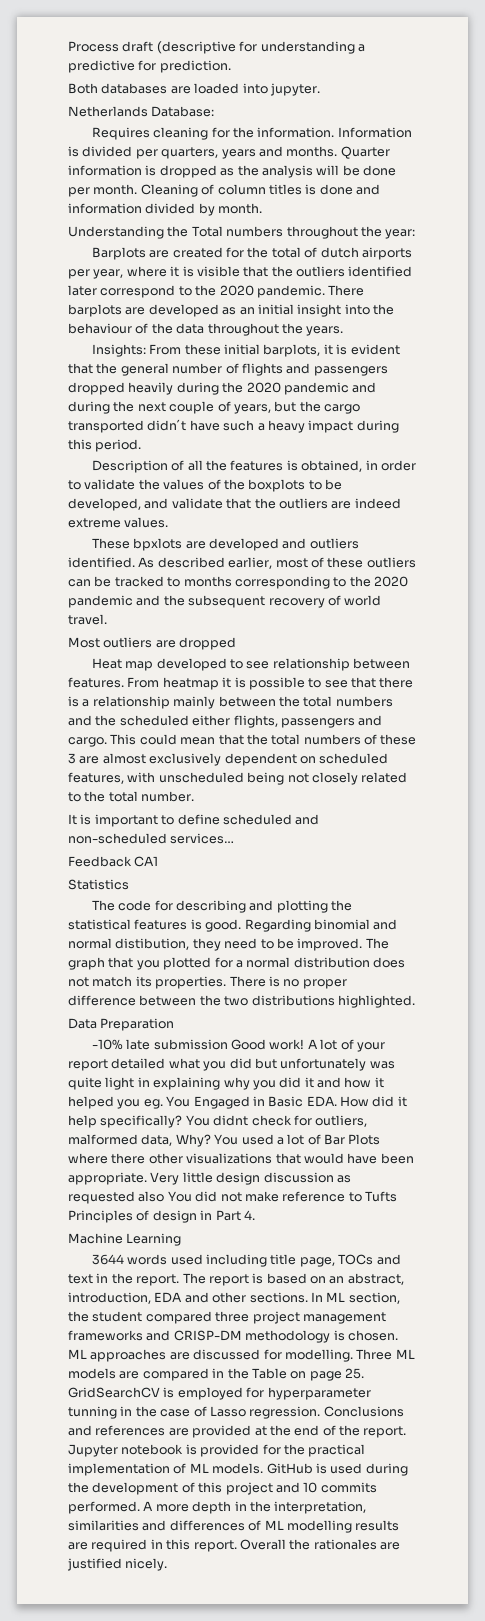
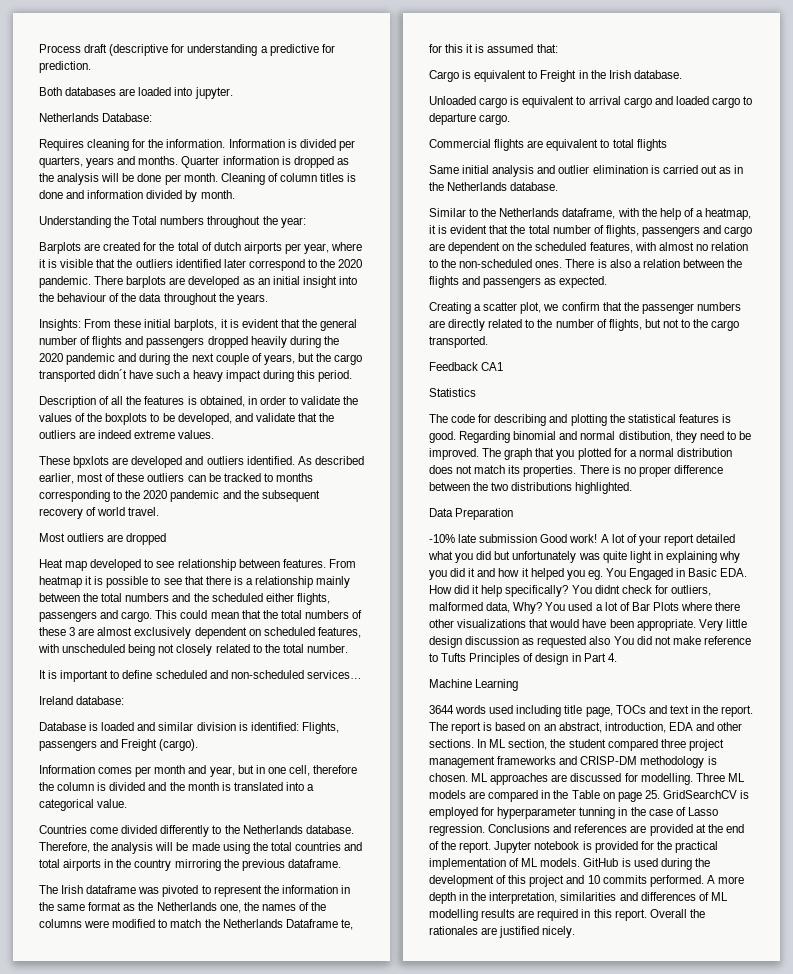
(235, 838) none -> [39,696,125,705] [39,722,339,734] [39,739,199,751] [39,765,358,777] [39,782,315,791] [39,799,128,811] [39,825,354,837] [39,842,363,854] [39,859,341,871] [39,885,350,897] [39,902,327,913] [39,919,353,930] [429,44,558,53] [429,70,682,82] [429,96,753,108] [429,113,511,125] [429,139,667,151] [429,165,744,177] [429,182,559,191] [429,208,752,220] [429,225,753,237] [429,242,748,254] [429,259,743,268] [429,276,608,288] [429,302,741,314] [429,319,740,331] [429,336,488,348] // Ireland database: // Database is loaded and similar division is identified: Flights, passengers and Freight (cargo). // Information comes per month and year, but in one cell, therefore the column is divided and the month is translated into a categorical value. // Countries come divided differently to the Netherlands database. Therefore, the analysis will be made using the total countries and total airports in the country mirroring the previous dataframe. // The Irish dataframe was pivoted to represent the information in the same format as the Netherlands one, the names of the columns were modified to match the Netherlands Dataframe te, for this it is assumed that: // Cargo is equivalent to Freight in the Irish database. // Unloaded cargo is equivalent to arrival cargo and loaded cargo to departure cargo. // Commercial flights are equivalent to total flights // Same initial analysis and outlier elimination is carried out as in the Netherlands database. // Similar to the Netherlands dataframe, with the help of a heatmap, it is evident that the total number of flights, passengers and cargo are dependent on the scheduled features, with almost no relation to the non-scheduled ones. There is also a relation between the flights and passengers as expected. // Creating a scatter plot, we confirm that the passenger numbers are directly related to the number of flights, but not to the cargo transported.

